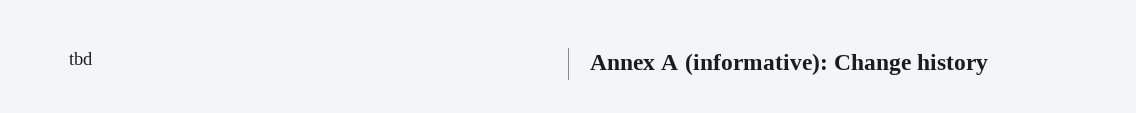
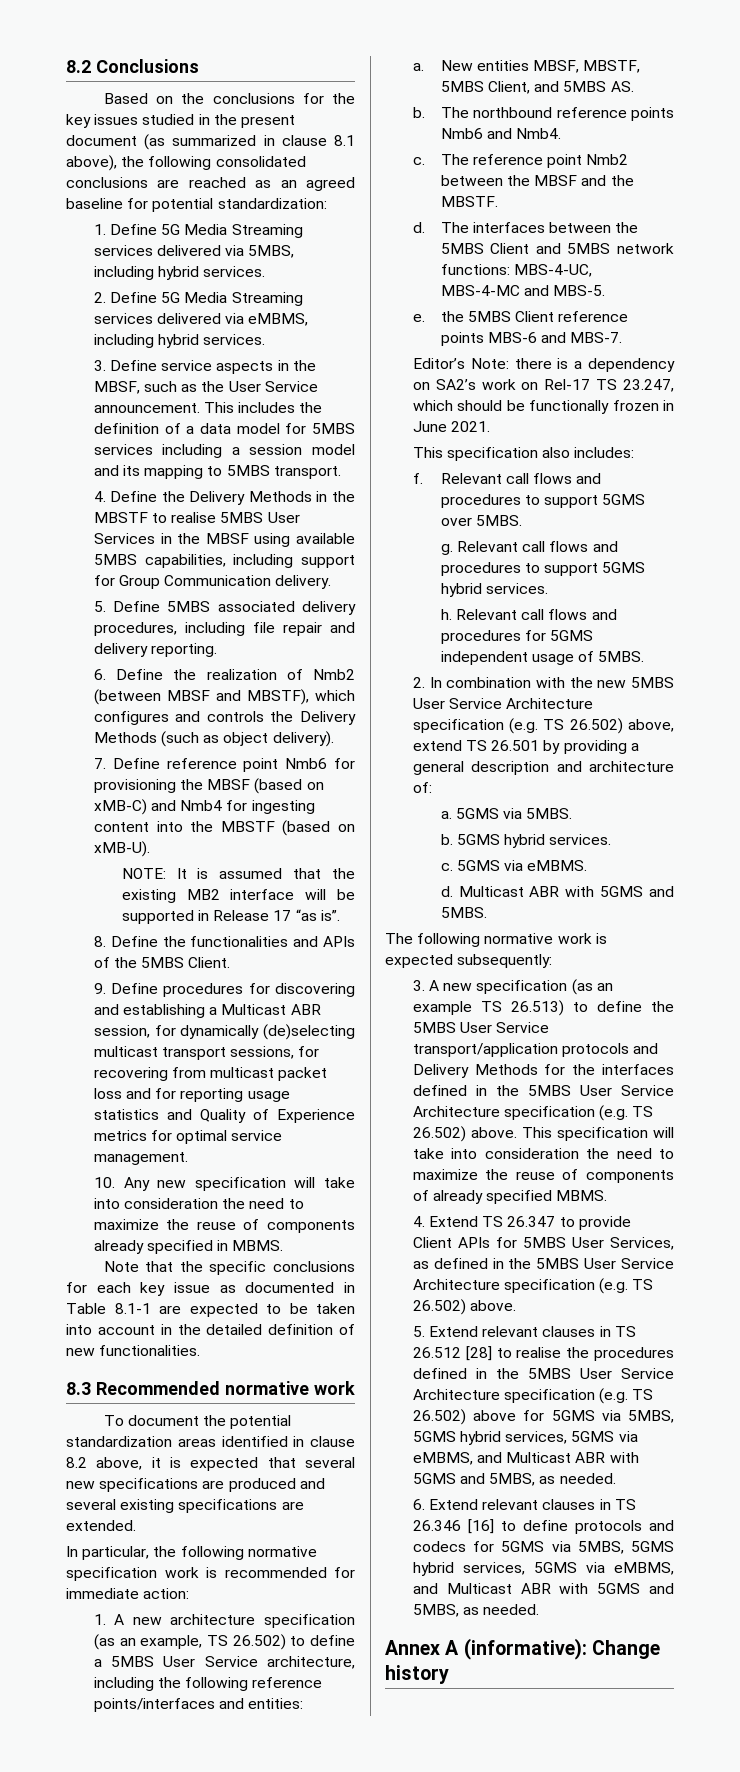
[69,52,93,65] tbd -> [66,59,199,73] [103,93,355,104] [66,114,295,128] [66,134,355,150] [66,155,306,171] [66,177,355,191] [66,198,327,212] [93,224,303,238] [93,245,295,258] [93,266,266,280] [93,292,303,306] [93,313,309,326] [93,334,266,348] [93,360,316,374] [93,381,318,394] [93,402,323,413] [93,423,355,434] [93,444,355,458] [93,465,341,479] [93,491,355,505] [93,512,300,523] [93,533,355,547] [93,554,355,568] [93,575,332,589] [93,601,356,615] [93,622,355,636] [93,643,218,657] [93,669,355,680] [93,689,355,705] [93,711,356,725] [93,731,334,747] [93,758,355,772] [93,778,324,794] [93,799,315,815] [93,820,355,836] [93,841,150,857] [121,868,355,879] [121,889,355,903] [121,909,340,924] [93,936,355,947] [93,957,231,968] [93,983,355,997] [93,1004,321,1018] [93,1024,355,1040] [93,1046,320,1060] [93,1067,328,1081] [93,1088,290,1102] [93,1109,355,1123] [93,1130,283,1144] [93,1152,188,1165] [93,1177,355,1191] [93,1198,304,1209] [93,1219,355,1233] [93,1240,284,1254] [103,1261,355,1275] [66,1282,355,1296] [66,1303,355,1317] [66,1324,355,1335] [66,1345,201,1356] [66,1381,355,1395] [103,1415,292,1429] [66,1436,355,1447] [66,1457,355,1471] [66,1478,325,1492] [66,1499,304,1513] [66,1520,136,1531] [66,1546,317,1560] [66,1567,355,1581] [66,1588,190,1599] [93,1614,355,1628] [93,1634,355,1650] [93,1656,355,1669] [93,1677,323,1691] [93,1698,304,1712] [412,60,641,73] [440,81,634,94] [412,107,674,121] [440,128,562,139] [412,154,629,168] [440,175,634,186] [440,196,498,207] [412,222,639,233] [440,243,674,254] [440,264,593,277] [440,285,606,296] [412,311,629,322] [440,332,623,346] [412,358,675,372] [412,379,674,392] [412,400,674,414] [412,421,491,432] [412,447,635,461] [412,473,602,484] [440,494,646,508] [440,515,523,526] [440,541,618,555] [440,562,646,576] [440,583,549,597] [440,609,617,620] [440,630,594,644] [440,651,645,665] [412,677,674,688] [412,698,594,709] [412,718,674,734] [412,740,639,754] [412,761,674,775] [412,782,432,793] [440,808,573,819] [440,834,612,848] [440,860,588,871] [440,886,674,897] [440,907,487,918] [385,933,607,947] [385,954,553,968] [412,979,613,995] [412,1000,674,1016] [412,1022,550,1033] [412,1043,659,1057] [412,1064,674,1078] [412,1085,674,1096] [412,1105,654,1121] [412,1126,674,1142] [412,1148,674,1159] [412,1169,674,1183] [412,1190,608,1204] [412,1216,631,1230] [412,1237,674,1250] [412,1258,674,1269] [412,1278,654,1294] [412,1299,517,1315] [412,1326,636,1337] [412,1346,674,1361] [412,1368,674,1379] [412,1388,654,1404] [412,1409,674,1425] [412,1431,638,1445] [412,1452,639,1465] [412,1473,616,1486] [412,1499,636,1510] [412,1519,674,1534] [412,1541,674,1554] [412,1562,674,1576] [412,1583,674,1594] [412,1604,540,1617] 8.2 Conclusions // Based on the conclusions for the key issues studied in the present document (as summarized in clause 8.1 above), the following consolidated conclusions are reached as an agreed baseline for potential standardization: // 1. Define 5G Media Streaming services delivered via 5MBS, including hybrid services. // 2. Define 5G Media Streaming services delivered via eMBMS, including hybrid services. // 3. Define service aspects in the MBSF, such as the User Service announcement. This includes the definition of a data model for 5MBS services including a session model and its mapping to 5MBS transport. // 4. Define the Delivery Methods in the MBSTF to realise 5MBS User Services in the MBSF using available 5MBS capabilities, including support for Group Communication delivery. // 5. Define 5MBS associated delivery procedures, including file repair and delivery reporting. // 6. Define the realization of Nmb2 (between MBSF and MBSTF), which configures and controls the Delivery Methods (such as object delivery). // 7. Define reference point Nmb6 for provisioning the MBSF (based on xMB-C) and Nmb4 for ingesting content into the MBSTF (based on xMB-U). // NOTE: It is assumed that the existing MB2 interface will be supported in Release 17 “as is”. // 8. Define the functionalities and APIs of the 5MBS Client. // 9. Define procedures for discovering and establishing a Multicast ABR session, for dynamically (de)selecting multicast transport sessions, for recovering from multicast packet loss and for reporting usage statistics and Quality of Experience metrics for optimal service management. // 10. Any new specification will take into consideration the need to maximize the reuse of components already specified in MBMS. // Note that the specific conclusions for each key issue as documented in Table 8.1-1 are expected to be taken into account in the detailed definition of new functionalities. // 8.3 Recommended normative work // To document the potential standardization areas identified in clause 8.2 above, it is expected that several new specifications are produced and several existing specifications are extended. // In particular, the following normative specification work is recommended for immediate action: // 1. A new architecture specification (as an example, TS 26.502) to define a 5MBS User Service architecture, including the following reference points/interfaces and entities: // a. New entities MBSF, MBSTF, 5MBS Client, and 5MBS AS. // b. The northbound reference points Nmb6 and Nmb4. // c. The reference point Nmb2 between the MBSF and the MBSTF. // d. The interfaces between the 5MBS Client and 5MBS network functions: MBS-4-UC, MBS-4-MC and MBS-5. // e. the 5MBS Client reference points MBS-6 and MBS-7. // Editor’s Note: there is a dependency on SA2’s work on Rel-17 TS 23.247, which should be functionally frozen in June 2021. // This specification also includes: // f. Relevant call flows and procedures to support 5GMS over 5MBS. // g. Relevant call flows and procedures to support 5GMS hybrid services. // h. Relevant call flows and procedures for 5GMS independent usage of 5MBS. // 2. In combination with the new 5MBS User Service Architecture specification (e.g. TS 26.502) above, extend TS 26.501 by providing a general description and architecture of: // a. 5GMS via 5MBS. // b. 5GMS hybrid services. // c. 5GMS via eMBMS. // d. Multicast ABR with 5GMS and 5MBS. // The following normative work is expected subsequently: // 3. A new specification (as an example TS 26.513) to define the 5MBS User Service transport/application protocols and Delivery Methods for the interfaces defined in the 5MBS User Service Architecture specification (e.g. TS 26.502) above. This specification will take into consideration the need to maximize the reuse of components of already specified MBMS. // 4. Extend TS 26.347 to provide Client APIs for 5MBS User Services, as defined in the 5MBS User Service Architecture specification (e.g. TS 26.502) above. // 5. Extend relevant clauses in TS 26.512 [28] to realise the procedures defined in the 5MBS User Service Architecture specification (e.g. TS 26.502) above for 5GMS via 5MBS, 5GMS hybrid services, 5GMS via eMBMS, and Multicast ABR with 5GMS and 5MBS, as needed. // 6. Extend relevant clauses in TS 26.346 [16] to define protocols and codecs for 5GMS via 5MBS, 5GMS hybrid services, 5GMS via eMBMS, and Multicast ABR with 5GMS and 5MBS, as needed.

